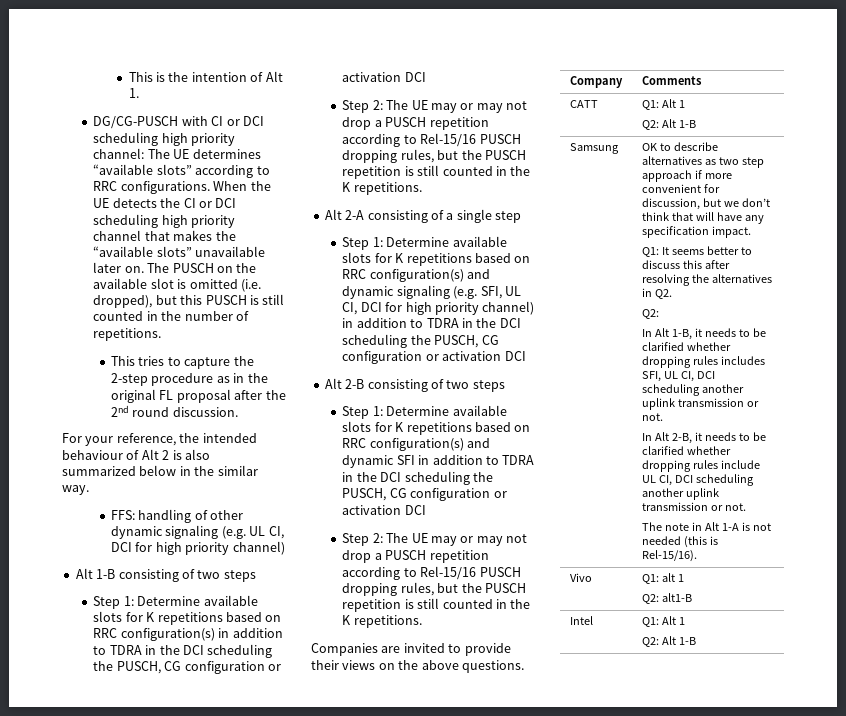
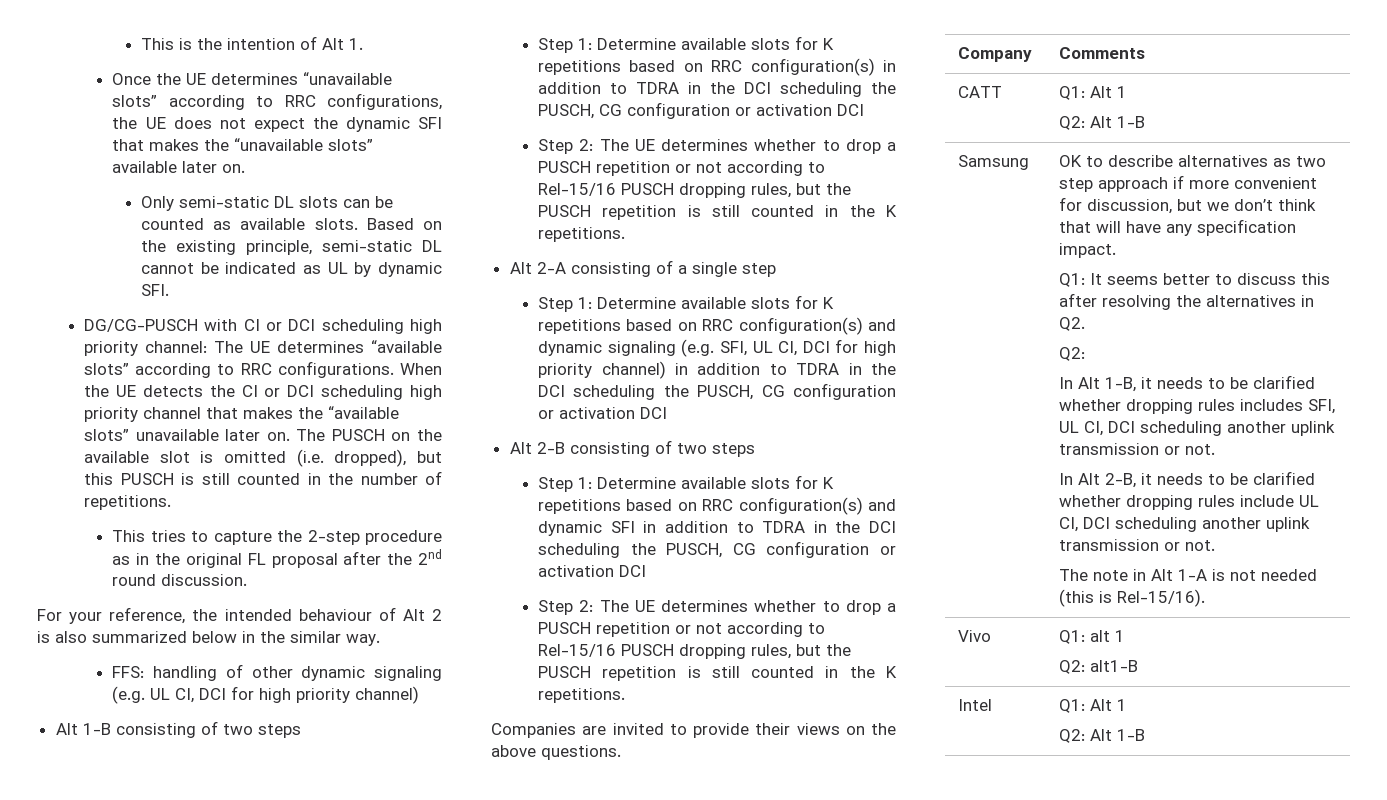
(139, 93) none -> [112,72,393,85] [112,93,442,110] [112,117,442,132] [112,138,374,151] [112,161,246,173] [140,196,393,211] [140,218,442,230] [140,240,443,255] [140,262,442,277] [140,284,169,296] // Once the UE determines “unavailable slots” according to RRC configurations, the UE does not expect the dynamic SFI that makes the “unavailable slots” available later on. // Only semi-static DL slots can be counted as available slots. Based on the existing principle, semi-static DL cannot be indicated as UL by dynamic SFI.
[430,101,527,113] [342,117,489,130] may or may not drop a PUSCH repetition -> [661,139,896,154] [538,161,723,176] determines whether to drop a PUSCH repetition or not
[430,534,527,546] [342,550,489,563] may or may not drop a PUSCH repetition -> [661,600,896,615] [538,622,723,637] determines whether to drop a PUSCH repetition or not

